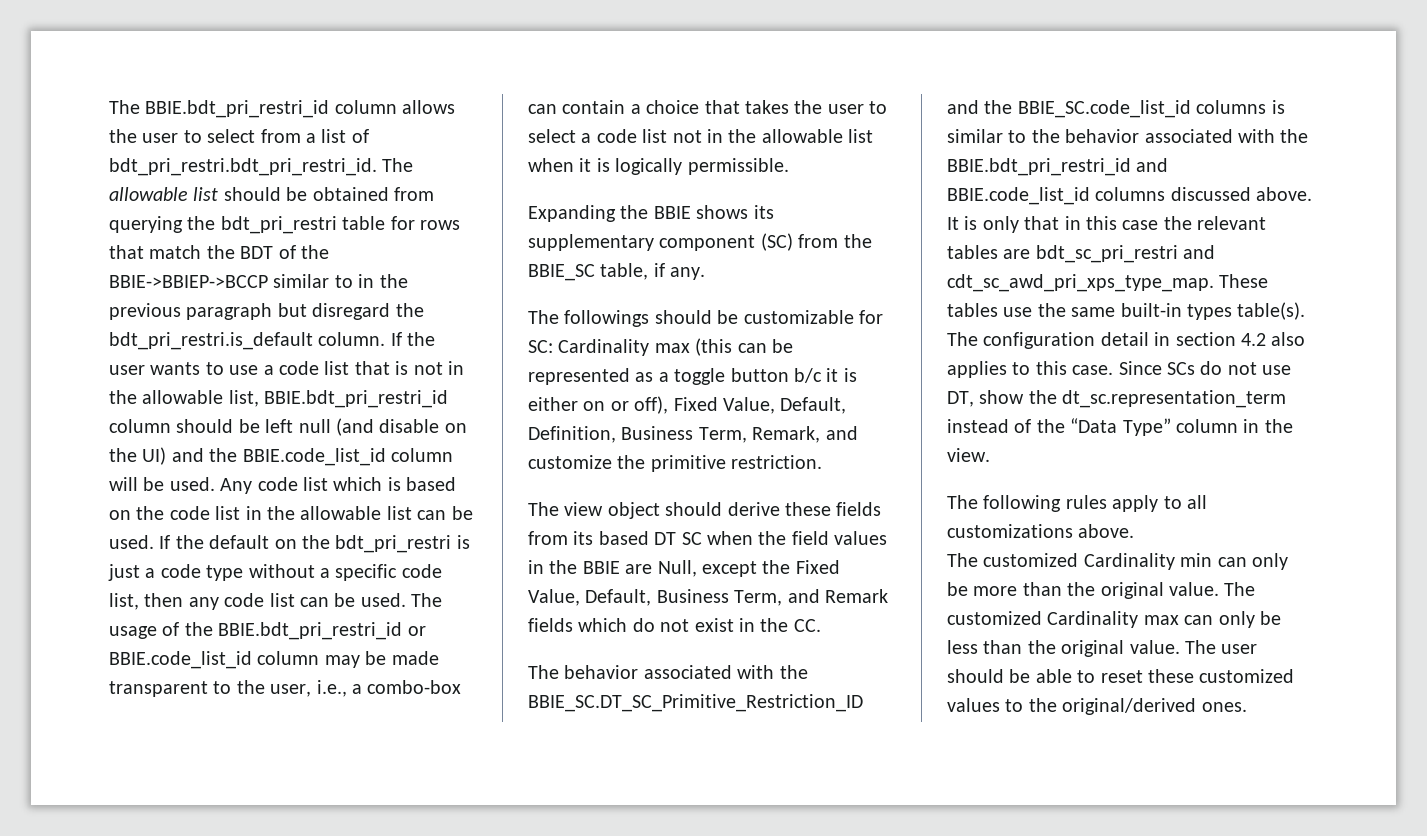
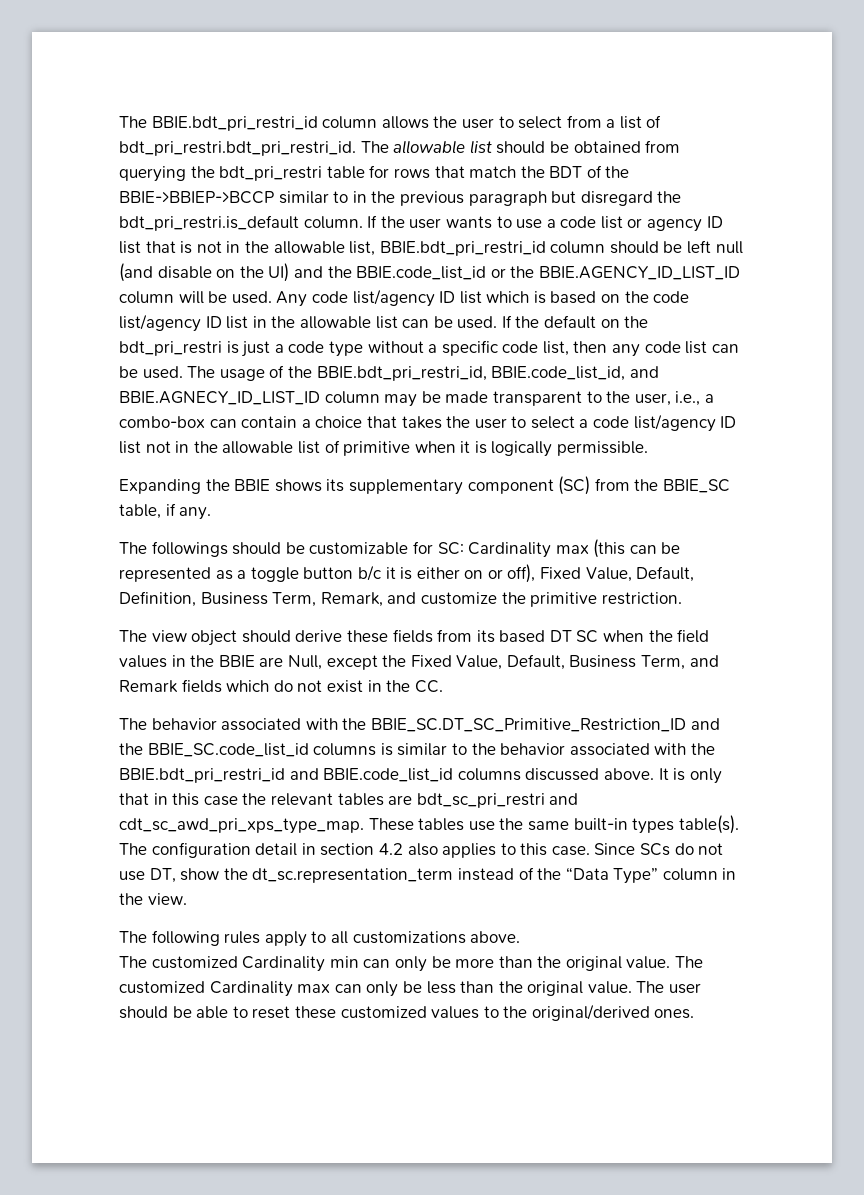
(350, 368) none -> [627,216,723,232] [119,241,141,254] or agency ID list
(386, 457) none -> [490,266,740,280] or the BBIE.AGENCY_ID_LIST_ID
(298, 484) none -> [352,289,456,307] list/agency ID
(210, 513) none -> [119,314,222,332] list/agency ID
[218,622,426,640] [109,651,252,669] BBIE.bdt_pri_restri_id or BBIE.code_list_id -> [316,366,659,381] [119,391,320,405] BBIE.bdt_pri_restri_id, BBIE.code_list_id, and BBIE.AGNECY_ID_LIST_ID
(637, 136) none -> [633,414,737,432] list/agency ID
(874, 136) none -> [324,440,411,456] of primitive

